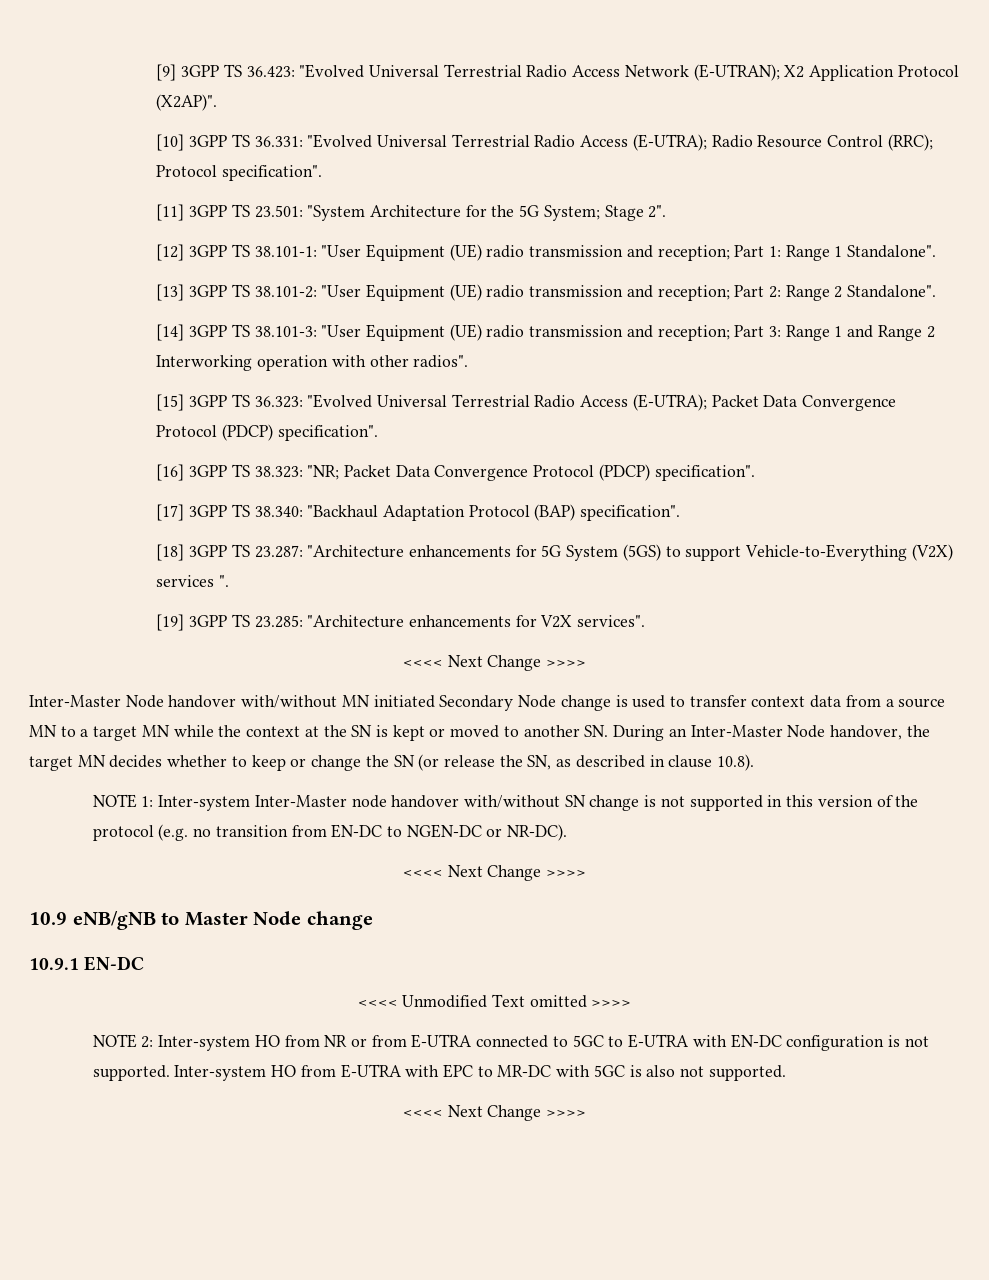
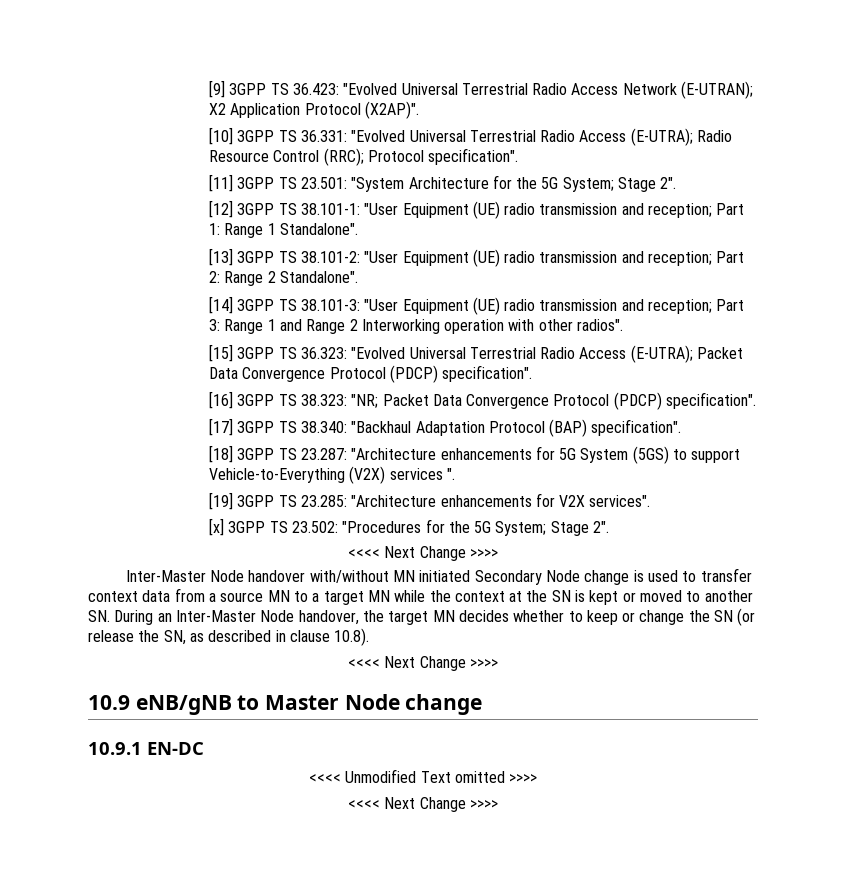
(646, 621) none -> [208,518,610,536] // [x] 3GPP TS 23.502: "Procedures for the 5G System; Stage 2".
[92,794,919,811] [92,824,568,841] // NOTE 1: Inter-system Inter-Master node handover with/without SN change is not supported in this version of the protocol (e.g. no transition from EN-DC to NGEN-DC or NR-DC). -> (370, 637) none
[92,1034,929,1051] [92,1064,786,1081] // NOTE 2: Inter-system HO from NR or from E-UTRA connected to 5GC to E-UTRA with EN-DC configuration is not supported. Inter-system HO from E-UTRA with EPC to MR-DC with 5GC is also not supported. -> (538, 778) none

